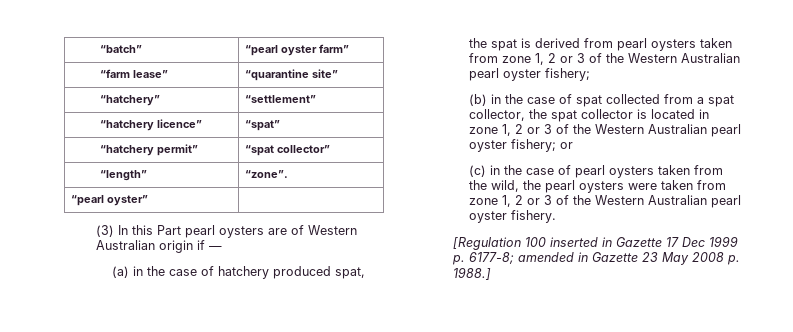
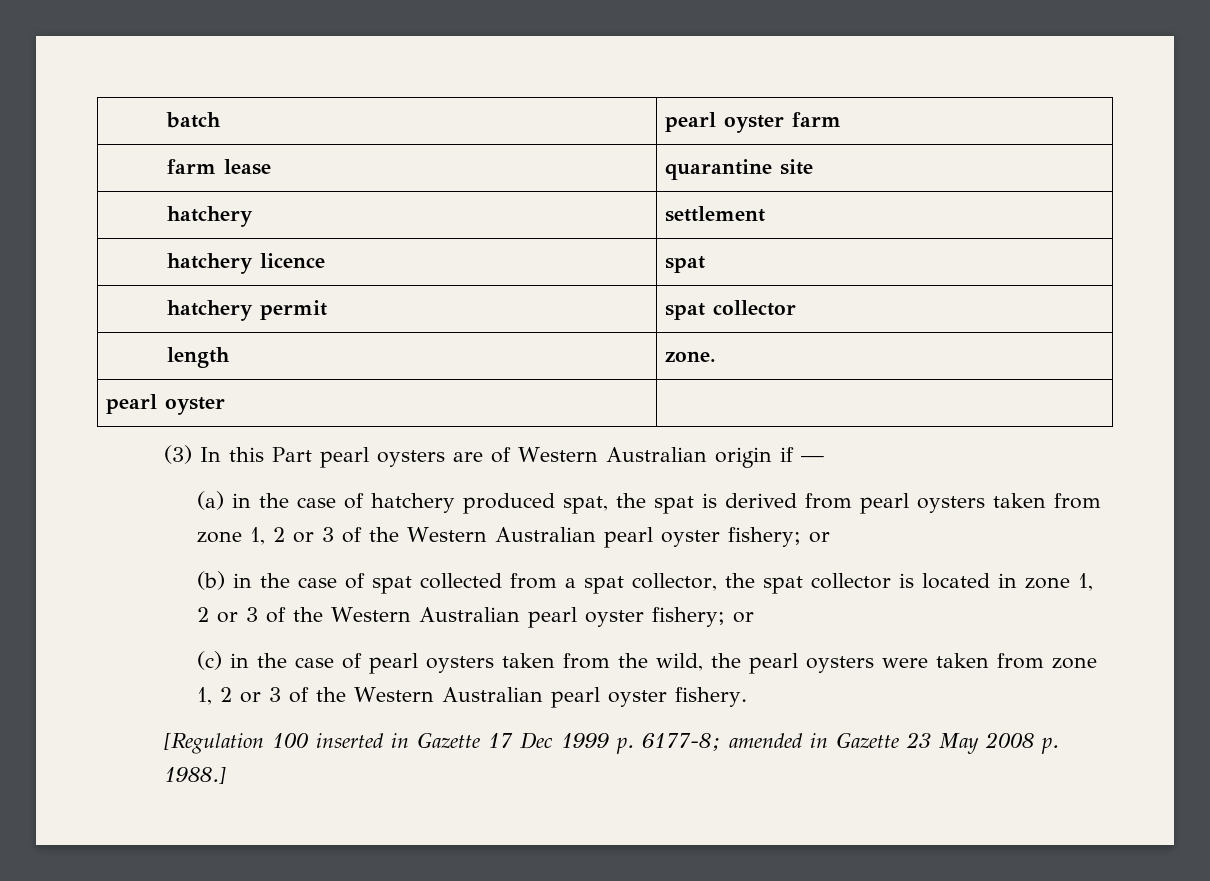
[99,45,142,53] [244,44,349,56] [99,69,168,78] [244,69,338,81] [99,95,160,106] [244,95,316,103] [99,119,202,131] [244,120,280,131] [99,144,198,156] [244,145,330,156] [99,170,147,181] [244,170,288,178] [70,195,148,206] “batch” | “pearl oyster farm” // “farm lease” | “quarantine site” // “hatchery” | “settlement” // “hatchery licence” | “spat” // “hatchery permit” | “spat collector” // “length” | “zone”. // “pearl oyster” -> [165,112,221,128] [665,112,842,133] [166,159,271,175] [665,159,814,180] [166,206,253,227] [665,206,766,222] [166,253,325,274] [665,256,706,273] [166,300,327,321] [665,300,797,320] [166,347,230,368] [665,351,717,362] [106,394,226,415] batch | pearl oyster farm // farm lease | quarantine site // hatchery | settlement // hatchery licence | spat // hatchery permit | spat collector // length | zone. // pearl oyster
(590, 74) none -> [809,532,831,543] or

